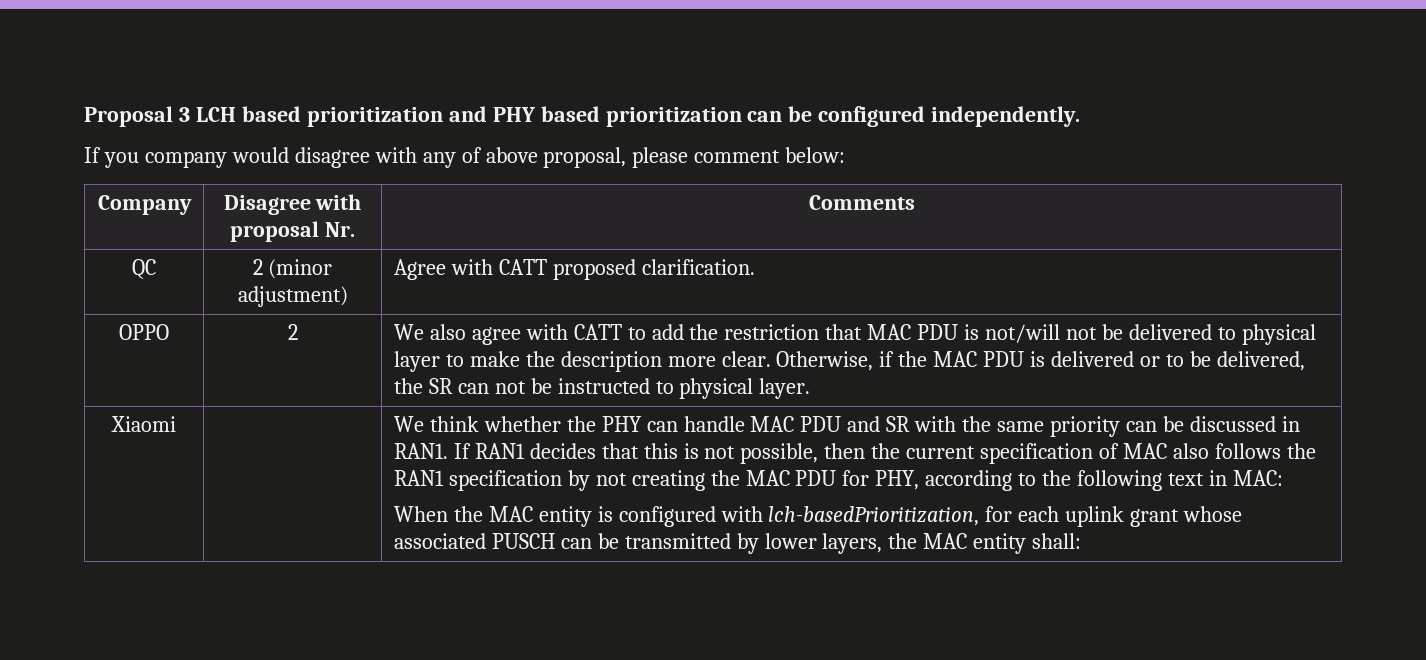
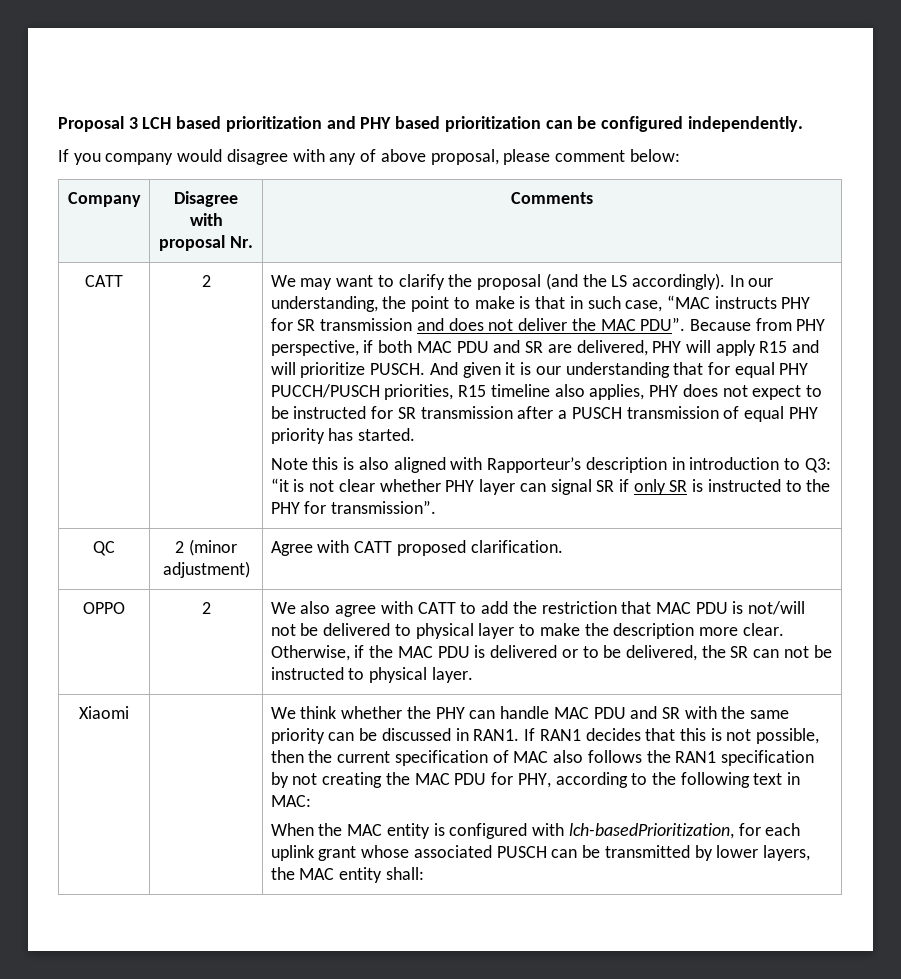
(915, 202) none -> [85,275,123,287] [201,275,211,287] [270,273,774,290] [270,295,811,312] [270,317,826,331] [270,340,820,356] [270,362,809,378] [270,384,822,400] [270,406,818,422] [270,428,416,444] [270,457,831,473] [270,478,831,495] [270,500,437,514] // CATT | 2 | We may want to clarify the proposal (and the LS accordingly). In our understanding, the point to make is that in such case, “MAC instructs PHY for SR transmission and does not deliver the MAC PDU”. Because from PHY perspective, if both MAC PDU and SR are delivered, PHY will apply R15 and will prioritize PUSCH. And given it is our understanding that for equal PHY PUCCH/PUSCH priorities, R15 timeline also applies, PHY does not expect to be instructed for SR transmission after a PUSCH transmission of equal PHY priority has started. // Note this is also aligned with Rapporteur’s description in introduction to Q3: “it is not clear whether PHY layer can signal SR if only SR is instructed to the PHY for transmission”.

